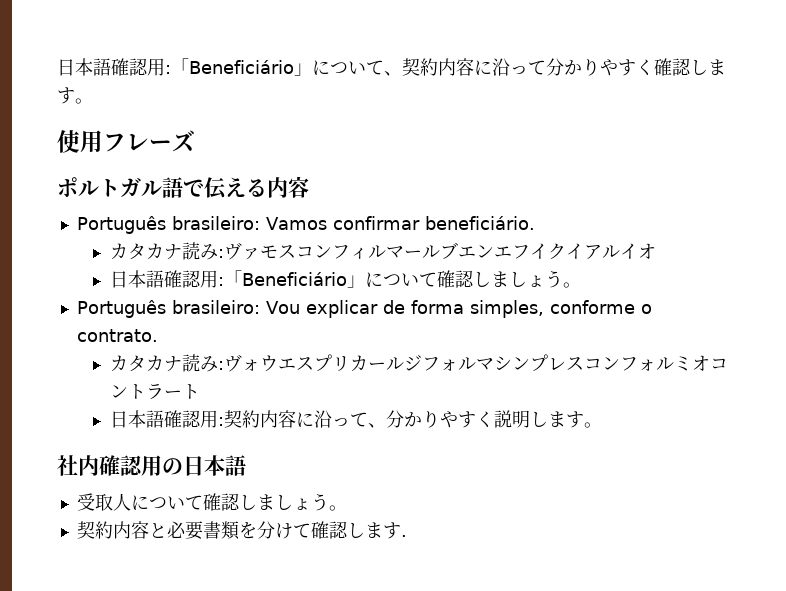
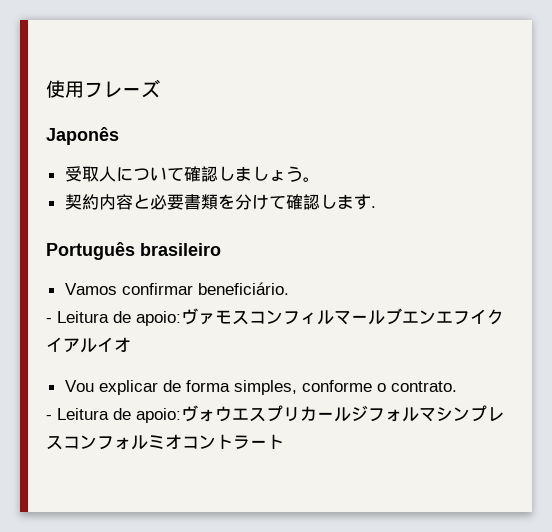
[57,58,726,76] [57,87,93,104] [57,130,195,153] [57,176,309,200] [76,216,535,234] [109,242,656,260] [109,270,581,288] [76,300,652,318] [76,329,158,342] [109,354,728,372] [109,384,200,400] [109,410,602,428] [57,455,246,476] 日本語確認用:「Beneficiário」について、契約内容に沿って分かりやすく確認します。 // 使用フレーズ // ポルトガル語で伝える内容 // Português brasileiro: Vamos confirmar beneficiário. // カタカナ読み:ヴァモスコンフィルマールブエンエフイクイアルイオ // 日本語確認用:「Beneficiário」について確認しましょう。 // Português brasileiro: Vou explicar de forma simples, conforme o contrato. // カタカナ読み:ヴォウエスプリカールジフォルマシンプレスコンフォルミオコントラート // 日本語確認用:契約内容に沿って、分かりやすく説明します。 // 社内確認用の日本語 -> [46,79,160,98] [46,127,119,145] 使用フレーズ // Japonês
(407, 536) none -> [46,242,221,260] [64,282,289,295] [46,308,504,326] [46,337,131,353] [64,380,457,395] [46,405,504,423] [46,434,284,450] // Português brasileiro // Vamos confirmar beneficiário. // - Leitura de apoio:ヴァモスコンフィルマールブエンエフイクイアルイオ // Vou explicar de forma simples, conforme o contrato. // - Leitura de apoio:ヴォウエスプリカールジフォルマシンプレスコンフォルミオコントラート

